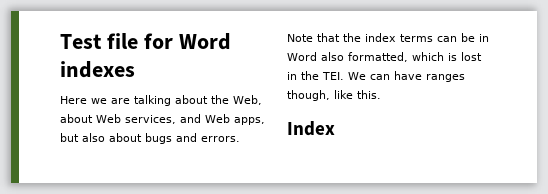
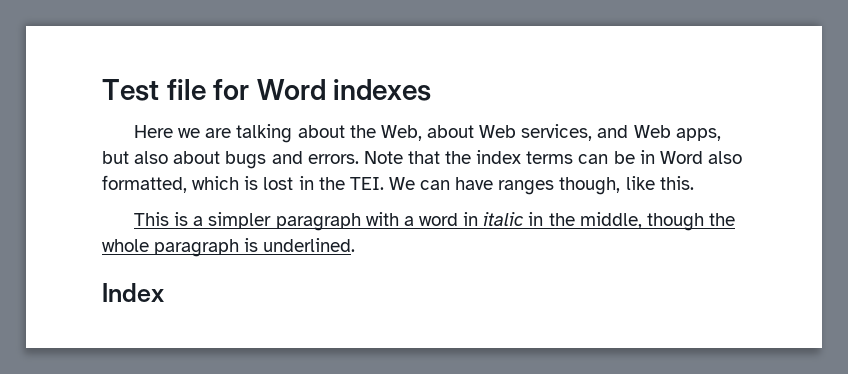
(381, 94) none -> [134,212,735,231] [102,238,356,257] // This is a simpler paragraph with a word in italic in the middle, though the whole paragraph is underlined.

